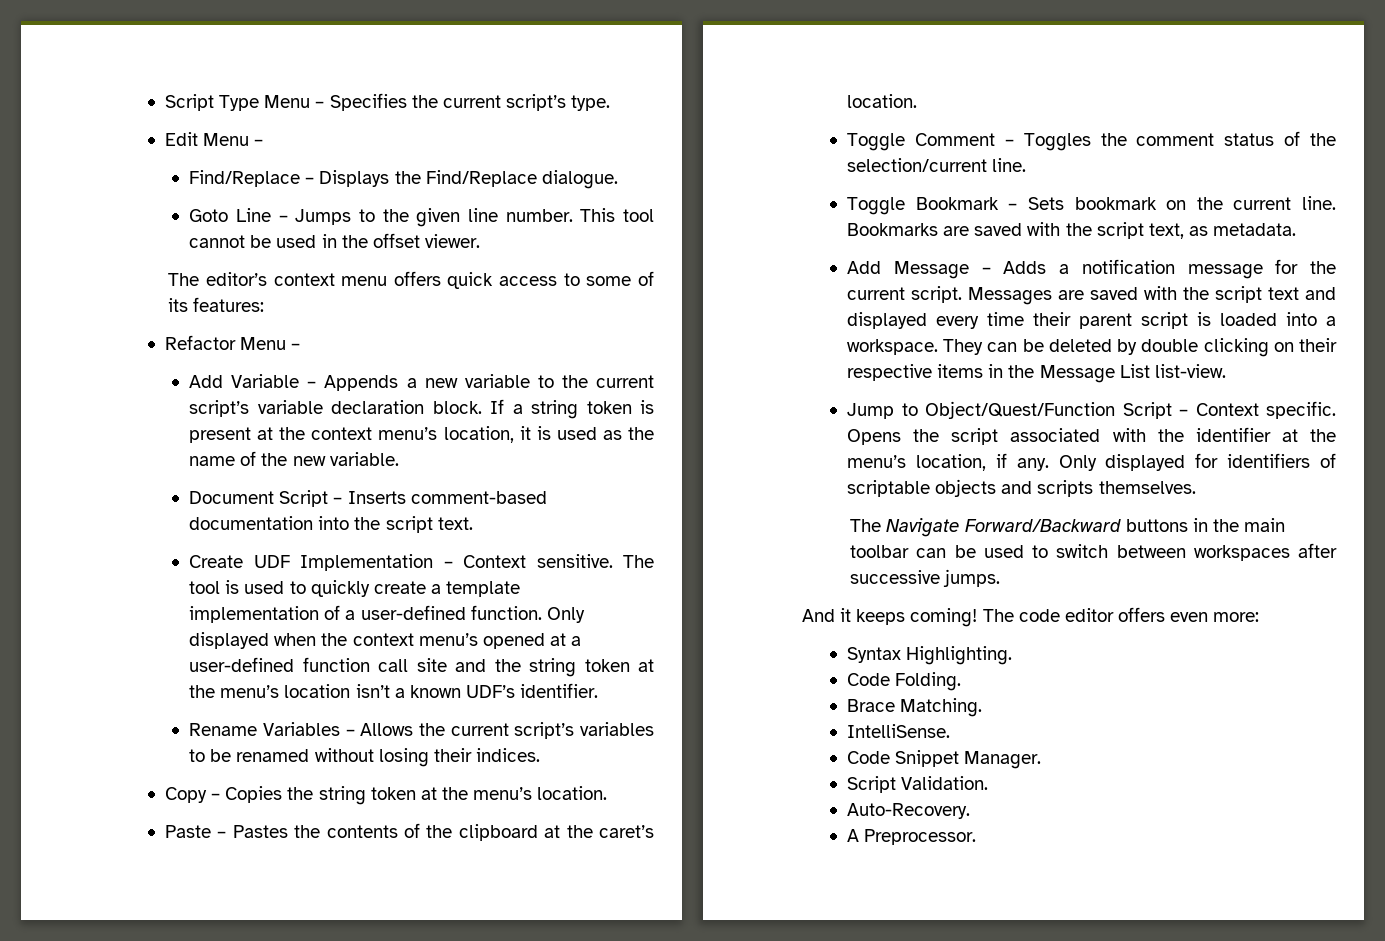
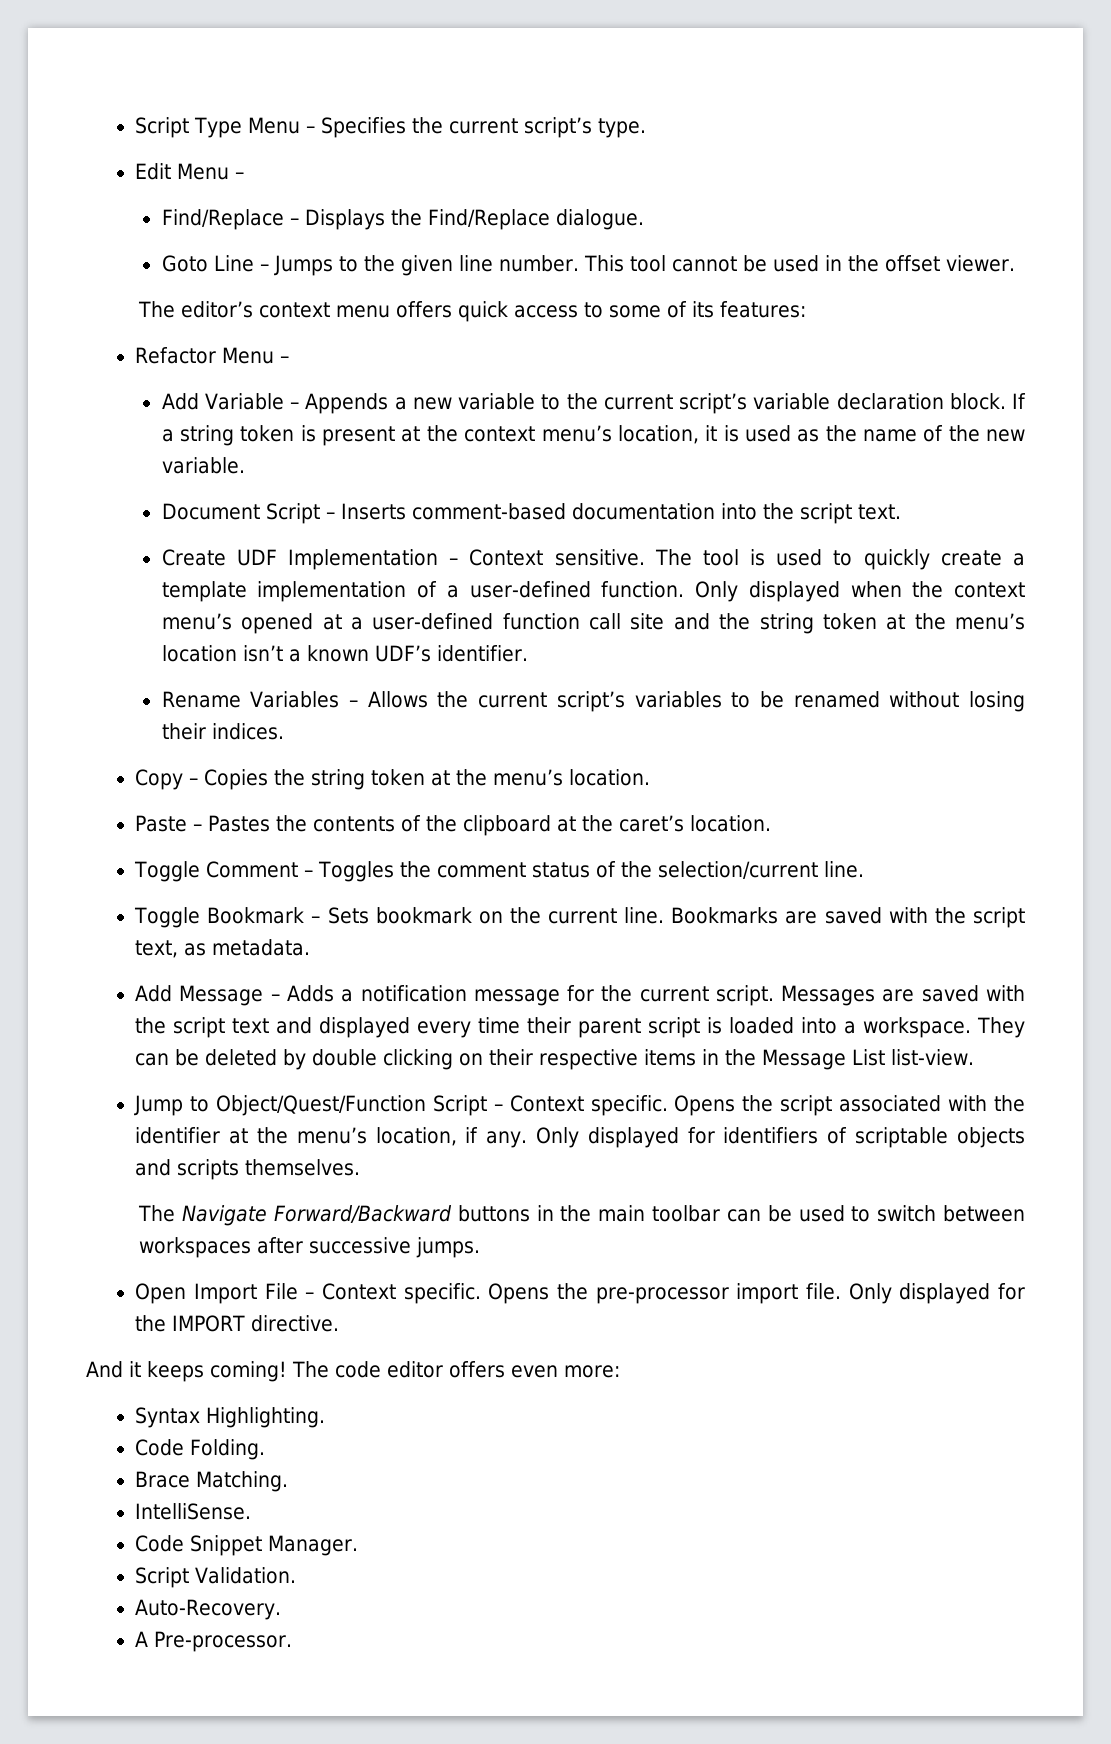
(1001, 578) none -> [135,1283,1025,1304] [135,1315,340,1332] // Open Import File – Context specific. Opens the pre-processor import file. Only displayed for the IMPORT directive.
[864,829,977,845] Preprocessor. -> [154,1631,293,1652] Pre-processor.

